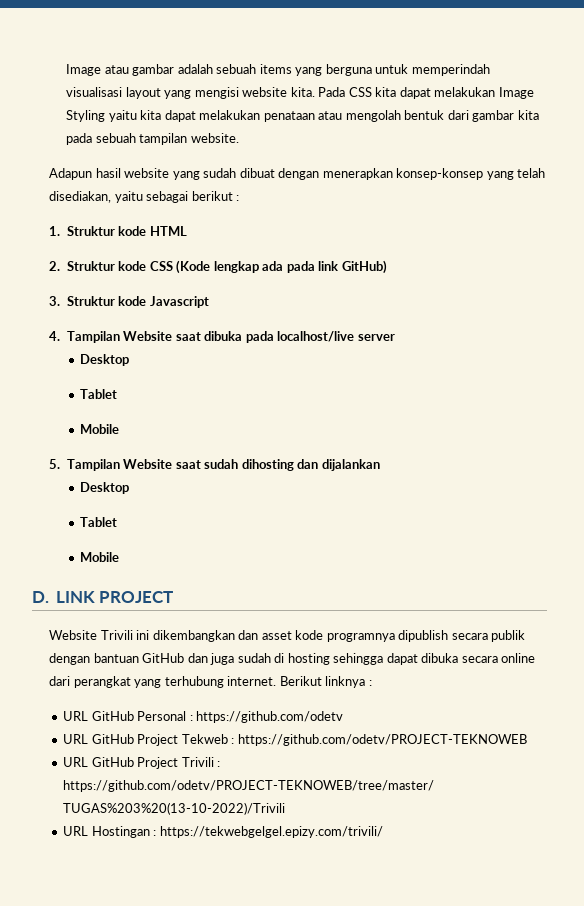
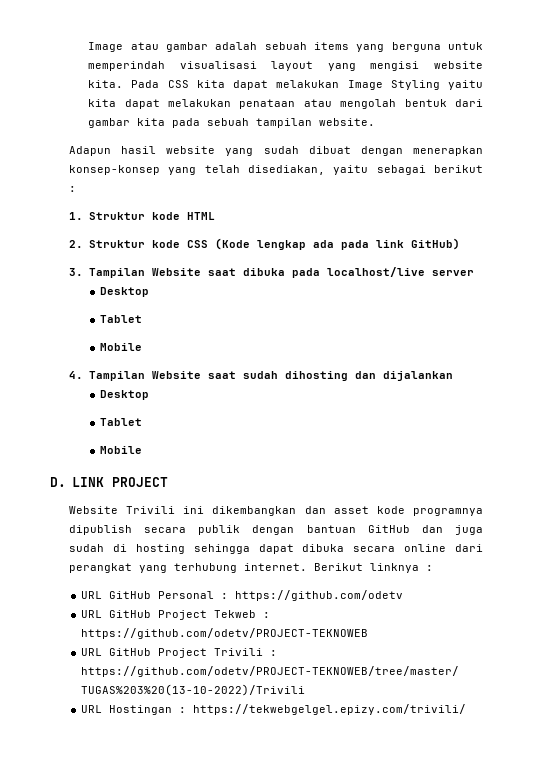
[66,296,209,308] [49,331,61,341] Struktur kode Javascript // 4. -> (84, 272) none
[49,459,61,469] 5. -> [69,371,84,379] 4.

